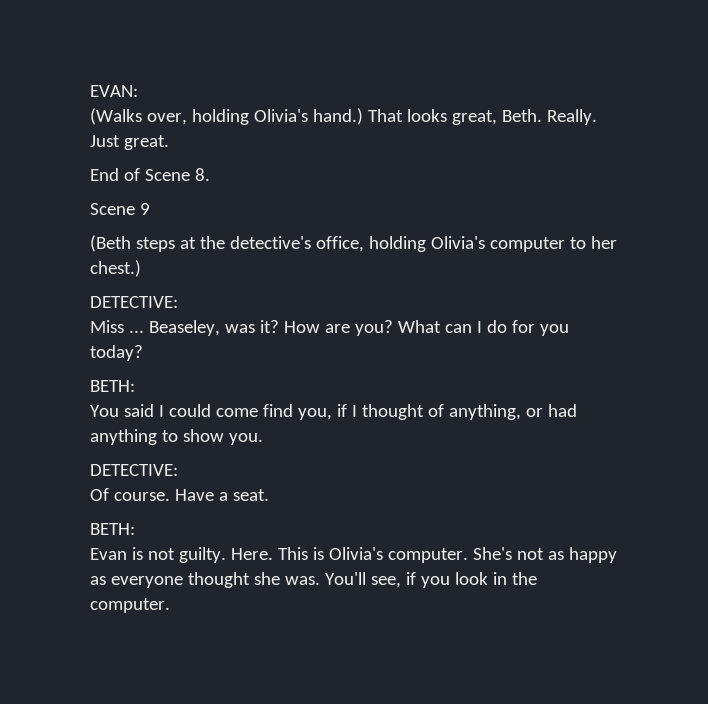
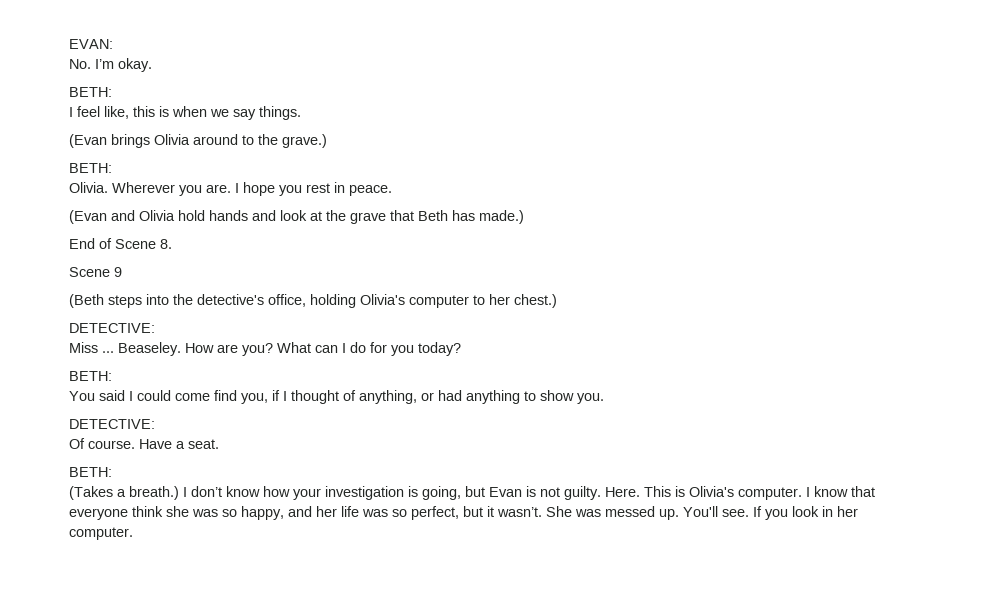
[90,108,597,125] [90,135,169,150] (Walks over, holding Olivia's hand.) That looks great, Beth. Really. Just great. -> [69,58,152,72] [69,87,112,97] [69,106,301,120] [69,134,327,148] [69,163,112,173] [69,182,392,196] [69,210,524,224] No. I’m okay. // BETH: // I feel like, this is when we say things. // (Evan brings Olivia around to the grave.) // BETH: // Olivia. Wherever you are. I hope you rest in peace. // (Evan and Olivia hold hands and look at the grave that Beth has made.)
[179,237,196,249] at -> [146,294,169,305] into
[148,320,279,336] Beaseley, was it? -> [118,342,181,356] Beaseley.
(135, 529) none -> [69,486,485,500] (Takes a breath.) I don’t know how your investigation is going, but
[472,547,617,563] [90,572,416,588] She's not as happy as everyone thought she was. You'll see, if -> [806,486,875,497] [69,506,762,520] I know that everyone think she was so happy, and her life was so perfect, but it wasn’t. She was messed up. You'll see. If
[511,572,537,585] the -> [837,506,858,517] her

